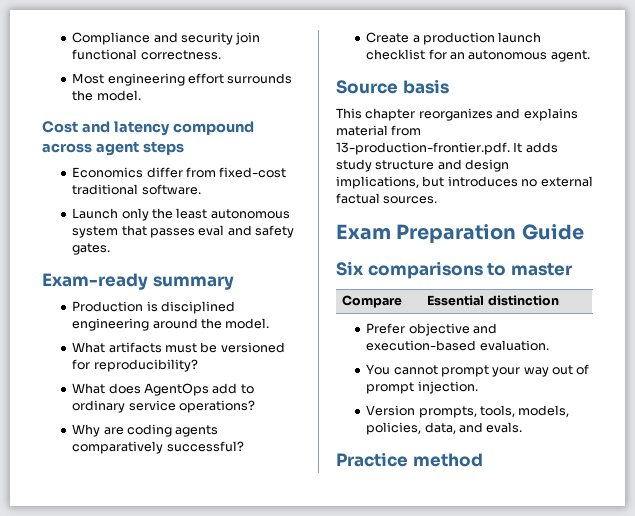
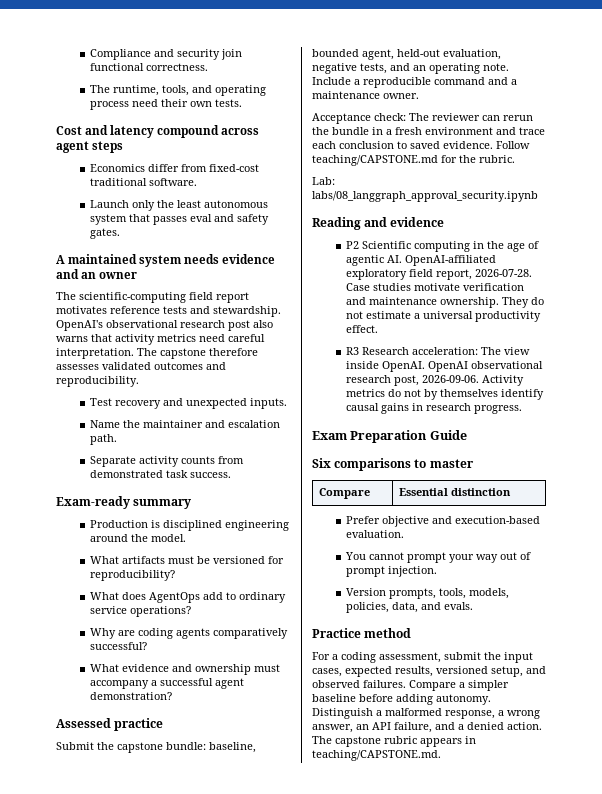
[72,73,293,86] [72,90,141,101] Most engineering effort surrounds the model. -> [89,85,266,96] [89,99,242,110] The runtime, tools, and operating process need their own tests.
(111, 249) none -> [56,254,276,267] [56,269,138,279] [56,292,249,303] [56,306,281,317] [56,320,273,331] [56,334,265,345] [56,348,258,359] [56,362,226,370] [56,376,139,387] [89,398,287,409] [89,420,280,428] [89,434,117,445] [89,456,244,467] [89,470,231,478] // A maintained system needs evidence and an owner // The scientific-computing field report motivates reference tests and stewardship. OpenAI's observational research post also warns that activity metrics need careful interpretation. The capstone therefore assesses validated outcomes and reproducibility. // Test recovery and unexpected inputs. // Name the maintainer and escalation path. // Separate activity counts from demonstrated task success.
[366,32,542,45] [366,49,590,62] [336,79,449,94] [336,108,578,121] [336,125,422,136] [336,142,558,155] [336,159,510,172] [336,176,593,189] [336,193,438,204] Create a production launch checklist for an autonomous agent. // Source basis // This chapter reorganizes and explains material from 13-production-frontier.pdf. It adds study structure and design implications, but introduces no external factual sources. -> [89,664,280,675] [89,678,244,689] [89,692,172,700] [56,718,164,731] [56,742,256,753] [312,49,501,60] [312,63,509,74] [312,77,517,88] [312,91,419,99] [312,113,533,124] [312,127,545,135] [312,141,530,149] [312,155,515,166] [312,177,335,185] [312,191,538,202] [312,217,445,230] [345,241,539,252] [345,255,496,266] [345,269,532,280] [345,283,524,291] [345,297,544,308] [345,311,541,322] [345,325,378,333] [345,347,530,355] [345,361,543,372] [345,375,524,386] [345,389,544,400] [345,403,522,414] What evidence and ownership must accompany a successful agent demonstration? // Assessed practice // Submit the capstone bundle: baseline, bounded agent, held-out evaluation, negative tests, and an operating note. Include a reproducible command and a maintenance owner. // Acceptance check: The reviewer can rerun the bundle in a fresh environment and trace each conclusion to saved evidence. Follow teaching/CAPSTONE.md for the rubric. // Lab: labs/08_langgraph_approval_security.ipynb // Reading and evidence // P2 Scientific computing in the age of agentic AI. OpenAI-affiliated exploratory field report, 2026-07-28. Case studies motivate verification and maintenance ownership. They do not estimate a universal productivity effect. // R3 Research acceleration: The view inside OpenAI. OpenAI observational research post, 2026-09-06. Activity metrics do not by themselves identify causal gains in research progress.
(483, 460) none -> [312,652,533,663] [312,666,546,677] [312,680,509,691] [312,694,491,705] [312,708,540,719] [312,722,542,733] [312,736,476,747] [312,750,441,761] // For a coding assessment, submit the input cases, expected results, versioned setup, and observed failures. Compare a simpler baseline before adding autonomy. Distinguish a malformed response, a wrong answer, an API failure, and a denied action. The capstone rubric appears in teaching/CAPSTONE.md.

